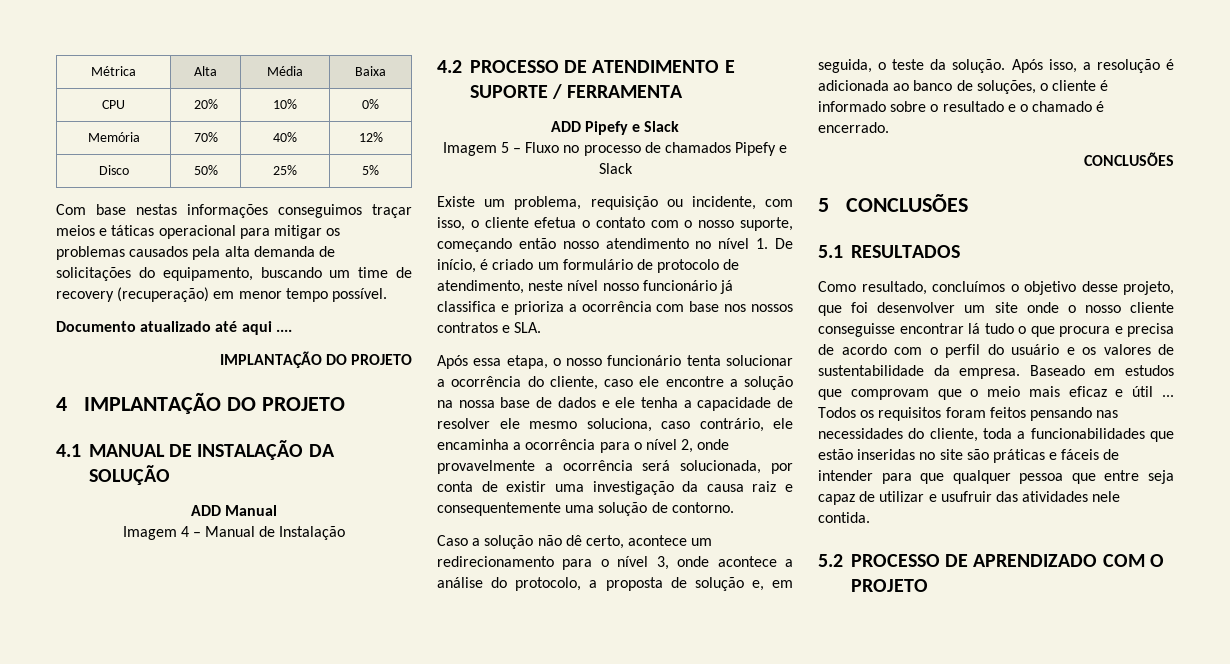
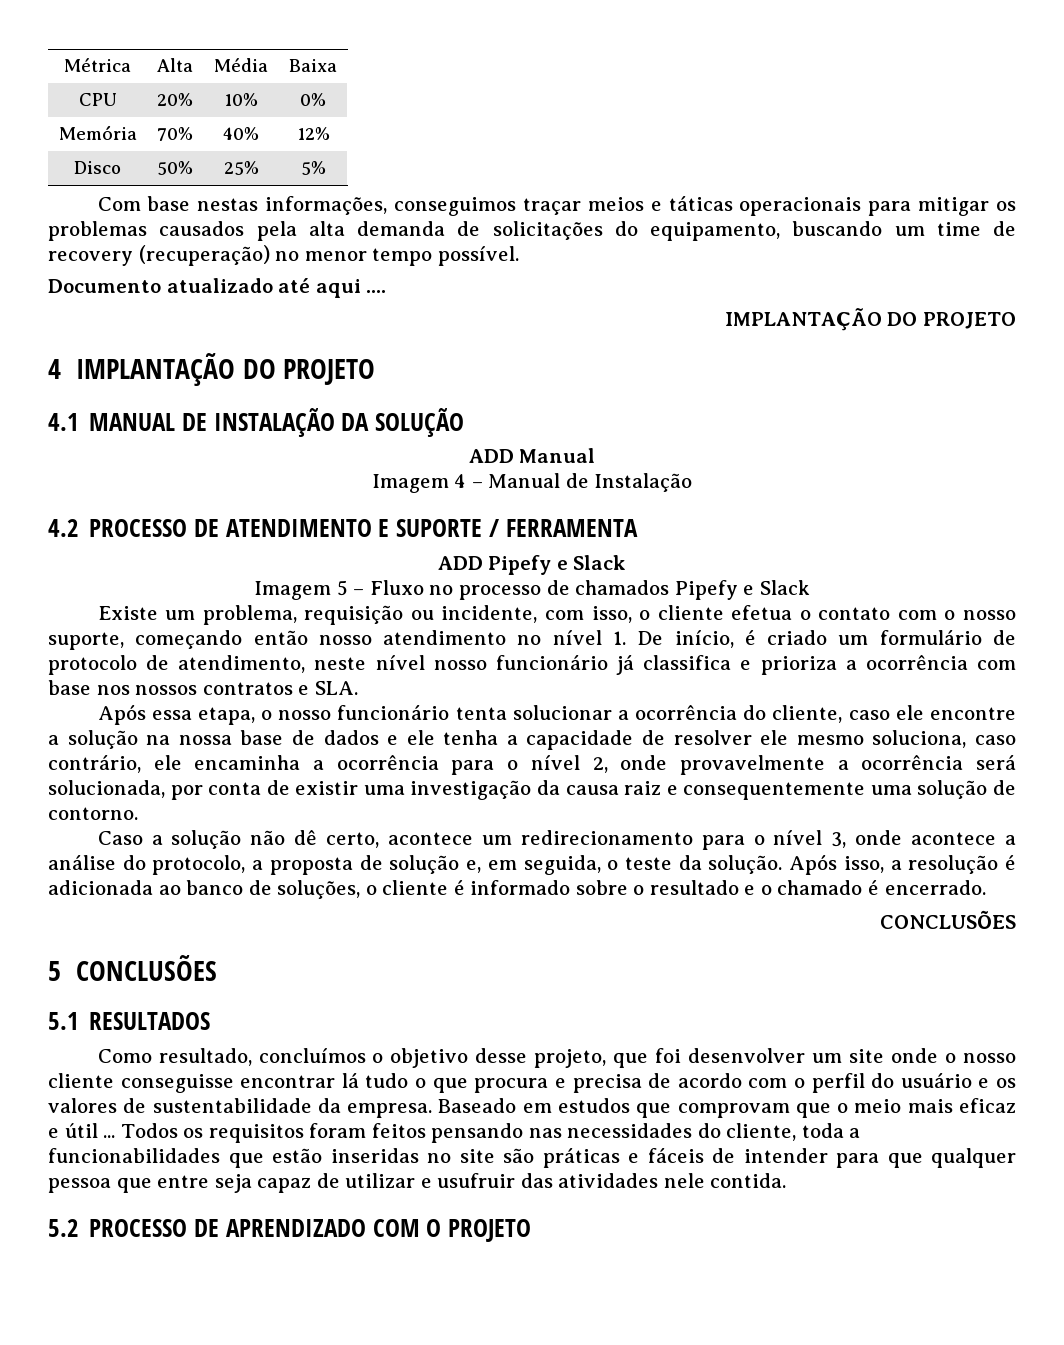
[187,204,268,218] informações -> [265,196,388,215] informações,
[158,225,236,239] operacional -> [739,197,862,216] operacionais
[213,291,235,299] em -> [275,251,300,261] no

